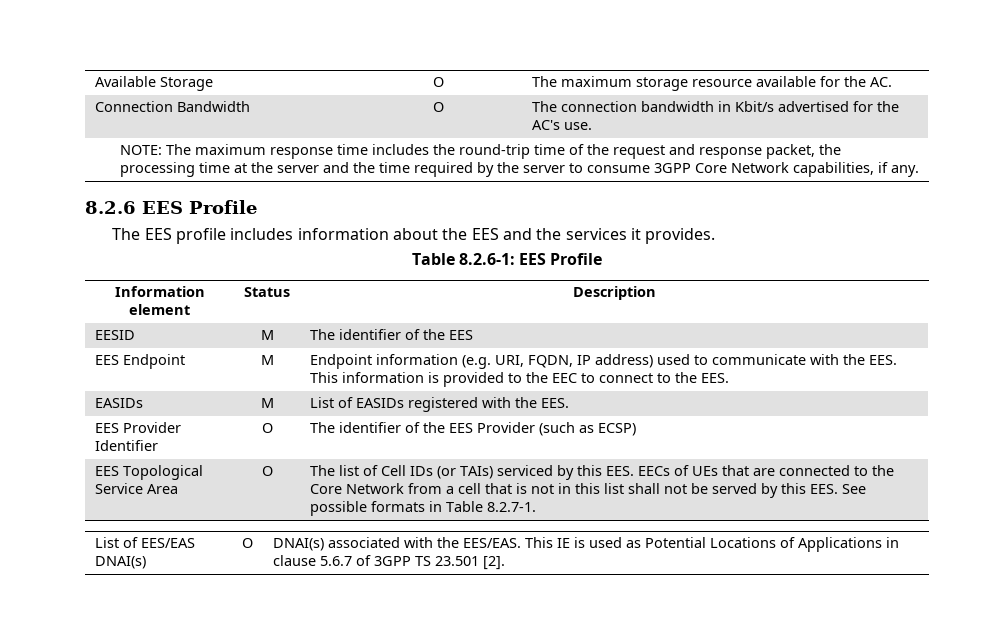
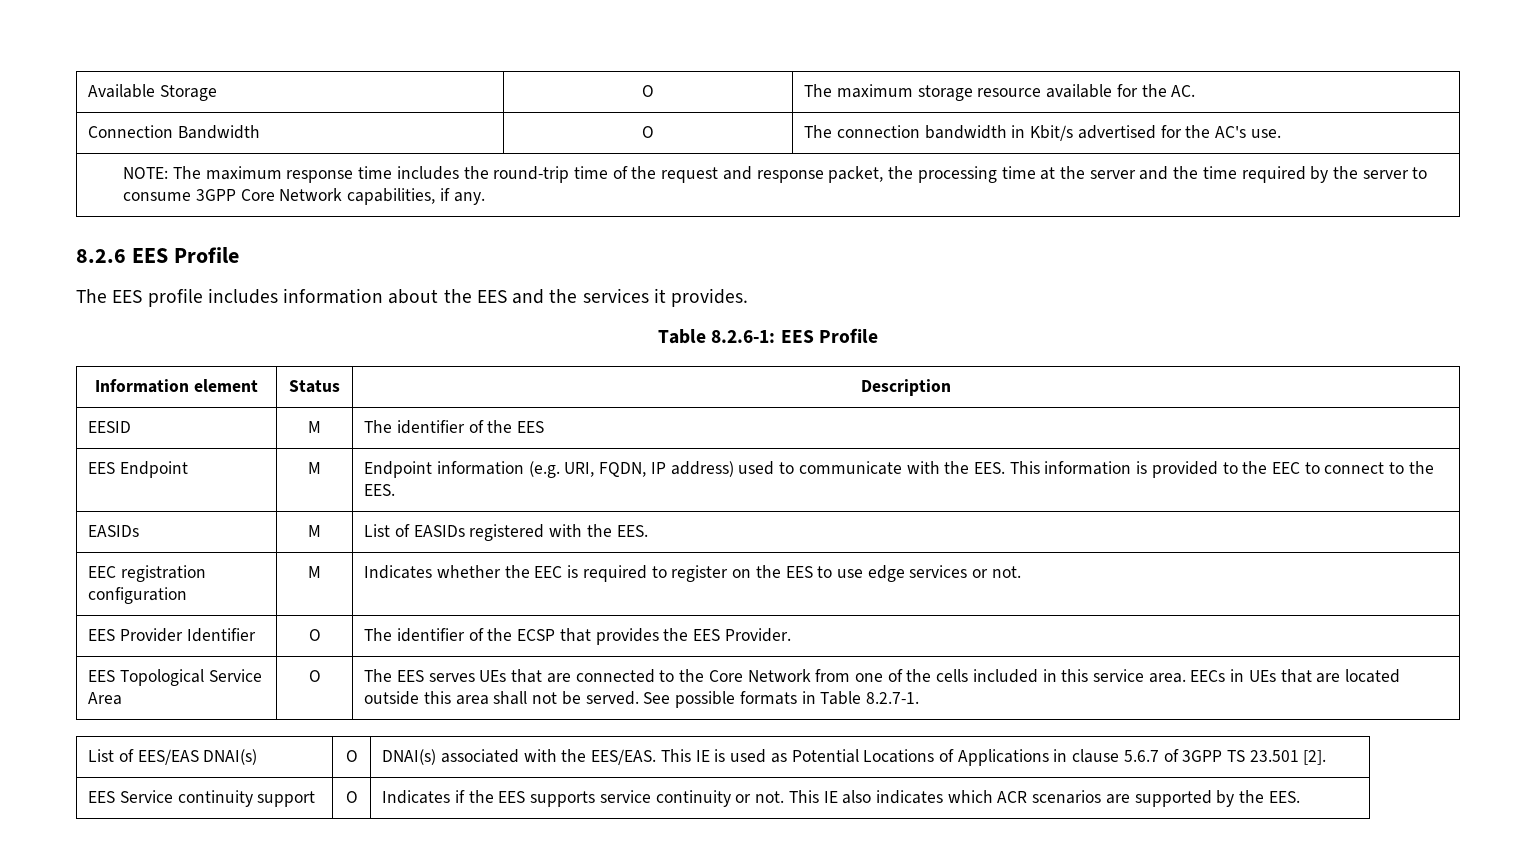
(569, 403) none -> [88,565,206,582] [88,587,188,604] [308,566,321,578] [364,565,1021,582] // EEC registration configuration | M | Indicates whether the EEC is required to register on the EES to use edge services or not.
[448,422,636,436] EES Provider (such as ECSP) -> [517,628,791,645] ECSP that provides the EES Provider.
[338,465,689,480] list of Cell IDs (or TAIs) serviced by this EES. EECs of -> [396,670,475,682] EES serves
[445,483,838,498] a cell that is not in this list shall not be served by this EES. -> [854,669,1401,683] [364,691,639,705] one of the cells included in this service area. EECs in UEs that are located outside this area shall not be served.
(505, 563) none -> [88,790,316,807] [345,791,358,803] [382,790,1300,807] // EES Service continuity support | O | Indicates if the EES supports service continuity or not. This IE also indicates which ACR scenarios are supported by the EES.

